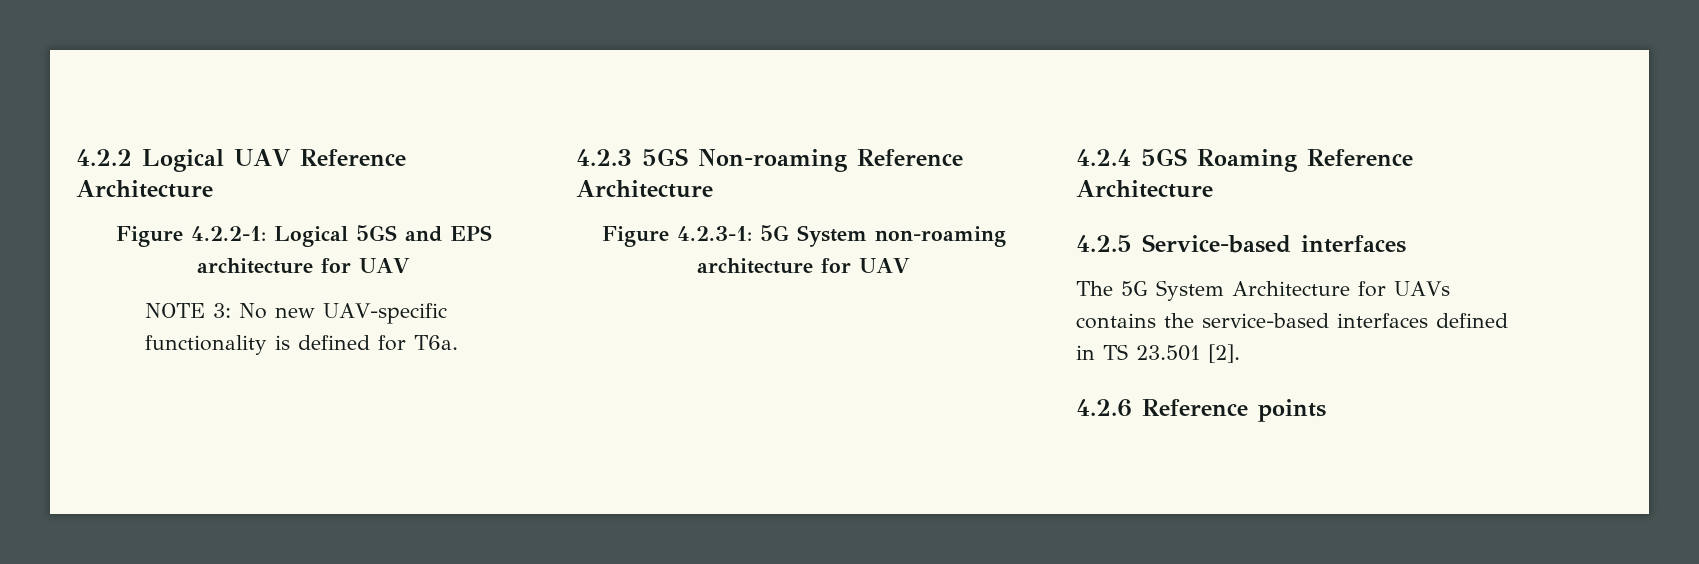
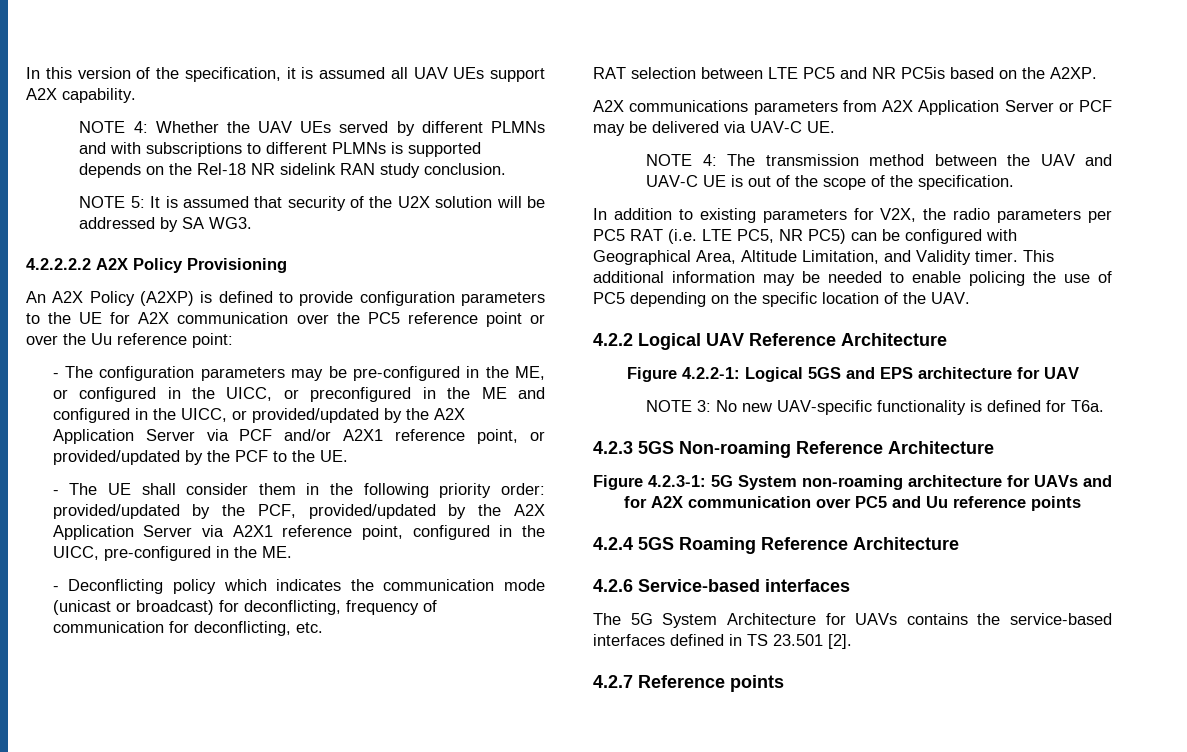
(76, 157) none -> [26,67,545,82] [26,88,136,103] [79,121,545,136] [79,142,482,157] [79,163,507,178] [79,196,545,211] [79,217,253,232] [26,258,287,273] [26,291,545,306] [26,312,545,327] [26,333,233,348] [52,366,546,381] [52,387,545,402] [52,408,465,423] [52,429,545,444] [52,450,348,465] [52,483,545,498] [52,504,545,519] [52,525,545,540] [52,546,292,561] [52,579,545,594] [52,600,437,615] [52,621,323,636] [593,67,1097,79] [593,100,1112,115] [593,121,835,136] [646,154,1112,166] [646,175,1015,190] [593,208,1112,223] [593,229,1017,244] [593,250,1054,265] [593,271,1112,286] [593,292,970,307] In this version of the specification, it is assumed all UAV UEs support A2X capability. // NOTE 4: Whether the UAV UEs served by different PLMNs and with subscriptions to different PLMNs is supported depends on the Rel-18 NR sidelink RAN study conclusion. // NOTE 5: It is assumed that security of the U2X solution will be addressed by SA WG3. // 4.2.2.2.2 A2X Policy Provisioning // An A2X Policy (A2XP) is defined to provide configuration parameters to the UE for A2X communication over the PC5 reference point or over the Uu reference point: // - The configuration parameters may be pre-configured in the ME, or configured in the UICC, or preconfigured in the ME and configured in the UICC, or provided/updated by the A2X Application Server via PCF and/or A2X1 reference point, or provided/updated by the PCF to the UE. // - The UE shall consider them in the following priority order: provided/updated by the PCF, provided/updated by the A2X Application Server via A2X1 reference point, configured in the UICC, pre-configured in the ME. // - Deconflicting policy which indicates the communication mode (unicast or broadcast) for deconflicting, frequency of communication for deconflicting, etc. // RAT selection between LTE PC5 and NR PC5is based on the A2XP. // A2X communications parameters from A2X Application Server or PCF may be delivered via UAV-C UE. // NOTE 4: The transmission method between the UAV and UAV-C UE is out of the scope of the specification. // In addition to existing parameters for V2X, the radio parameters per PC5 RAT (i.e. LTE PC5, NR PC5) can be configured with Geographical Area, Altitude Limitation, and Validity timer. This additional information may be needed to enable policing the use of PC5 depending on the specific location of the UAV. //
[859,258,911,273] UAV -> [1034,475,1112,487] [624,496,1081,511] UAVs and for A2X communication over PC5 and Uu reference points
[1076,235,1132,252] 4.2.5 -> [593,579,633,592] 4.2.6
[1076,399,1132,417] 4.2.6 -> [593,675,633,688] 4.2.7

